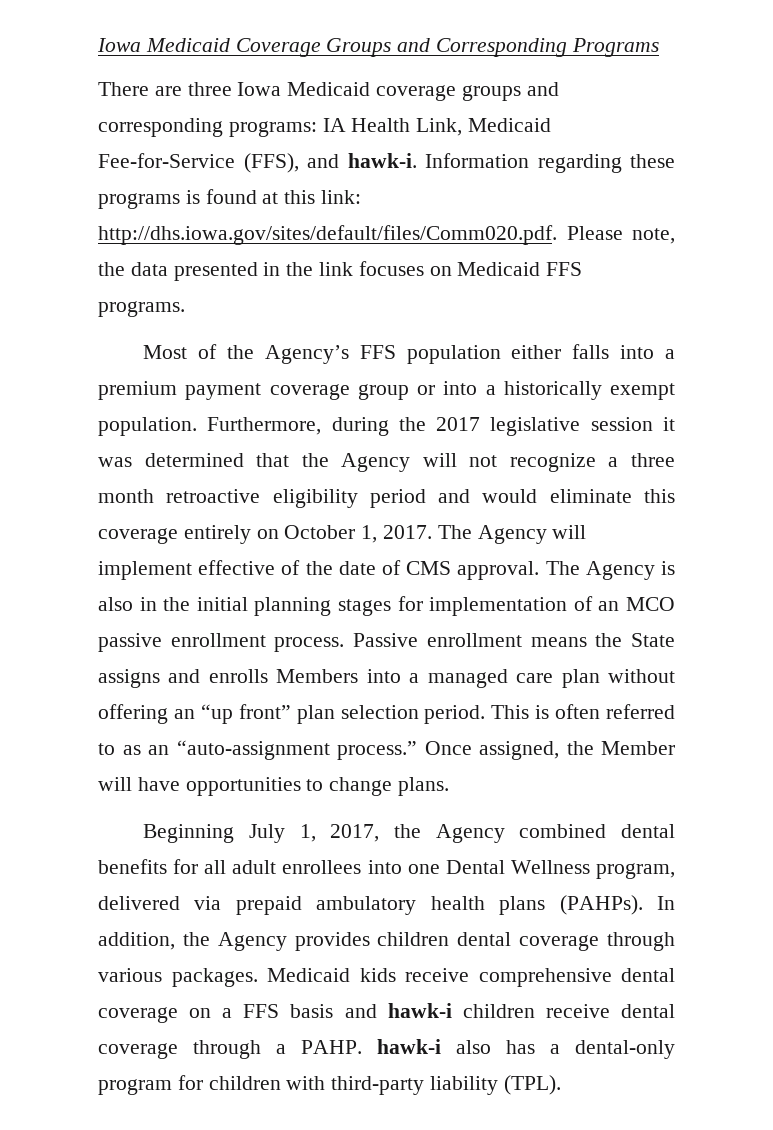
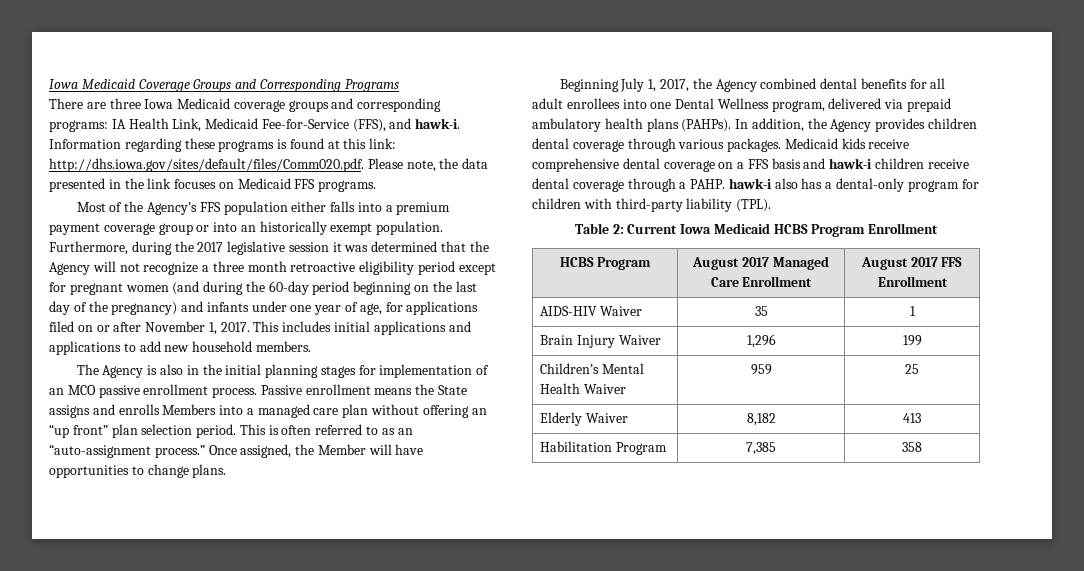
[485,385,496,395] a -> [240,225,256,232] an
[438,489,675,503] [98,525,587,544] [98,560,540,580] and would eliminate this coverage entirely on October 1, 2017. The Agency will implement effective of the date of CMS approval. -> [458,263,496,275] [49,281,477,295] [49,301,479,315] [49,321,471,335] [49,341,311,355] except for pregnant women (and during the 60-day period beginning on the last day of the pregnancy) and infants under one year of age, for applications filed on or after November 1, 2017. This includes initial applications and applications to add new household members. //
(561, 1085) none -> [574,223,939,237] [559,257,652,270] [692,256,829,270] [710,276,813,287] [860,257,963,270] [877,276,948,287] [540,306,643,316] [754,306,768,316] [909,306,916,316] [540,335,661,348] [746,334,776,348] [902,335,922,346] [540,363,645,374] [540,383,627,394] [750,364,772,375] [905,364,919,374] [540,412,629,426] [746,413,776,426] [903,413,921,423] [540,441,668,455] [746,442,776,455] [902,442,922,452] // Table 2: Current Iowa Medicaid HCBS Program Enrollment // HCBS Program | August 2017 Managed Care Enrollment | August 2017 FFS Enrollment // AIDS-HIV Waiver | 35 | 1 // Brain Injury Waiver | 1,296 | 199 // Children’s Mental Health Waiver | 959 | 25 // Elderly Waiver | 8,182 | 413 // Habilitation Program | 7,385 | 358

